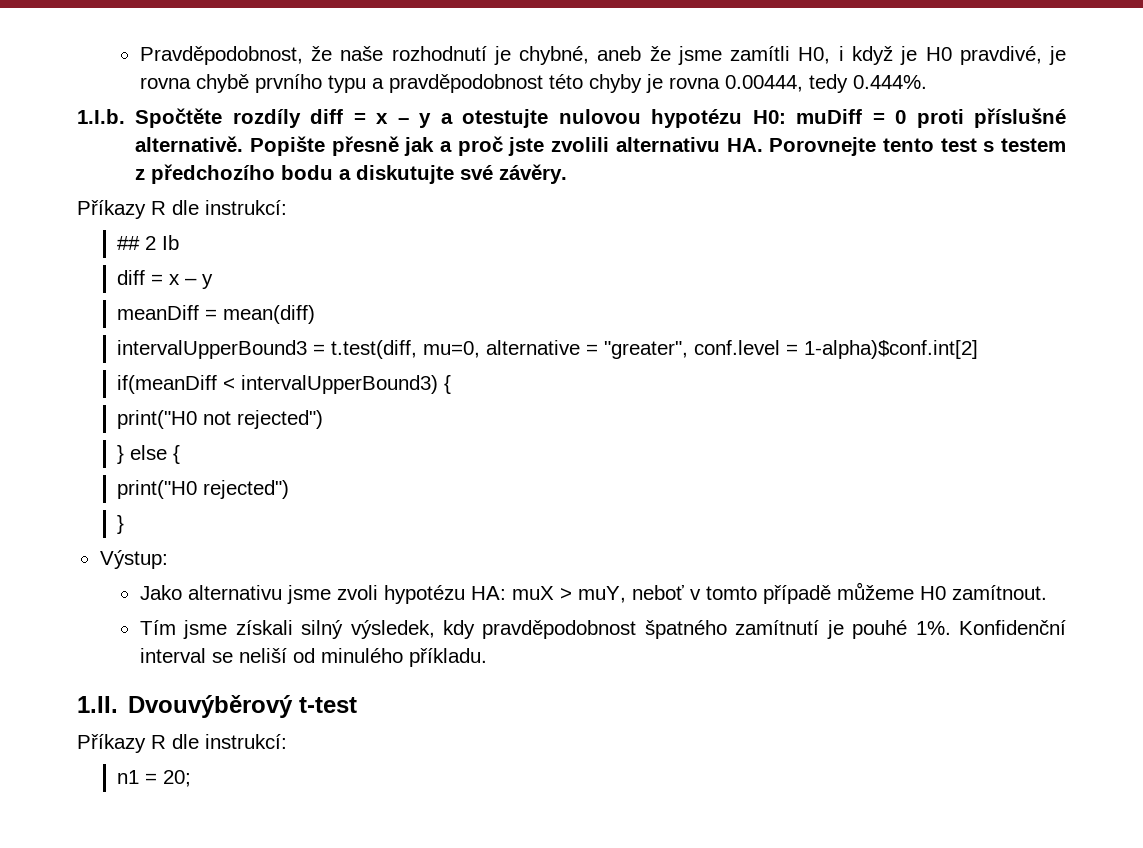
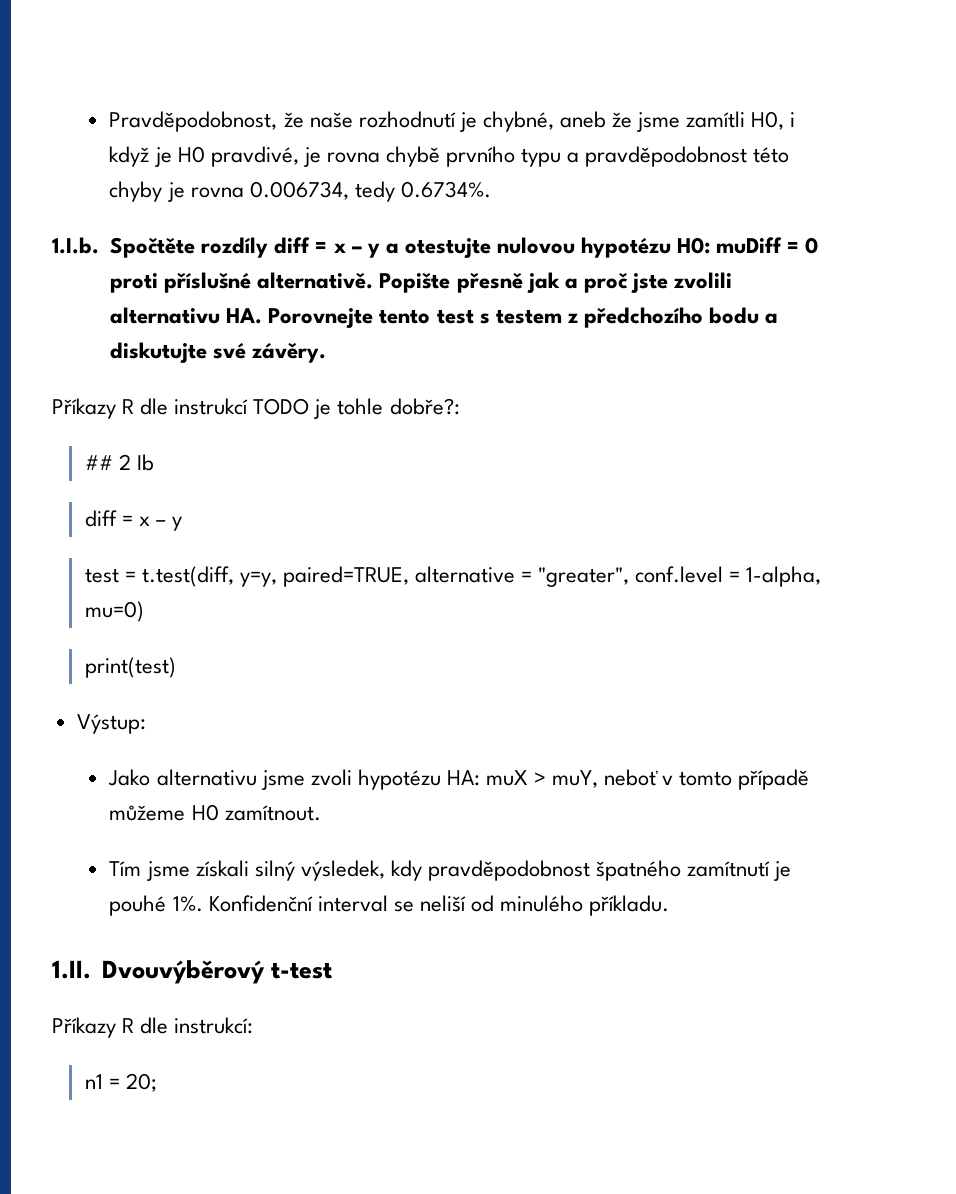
[724,74,927,93] 0.00444, tedy 0.444%. -> [249,181,491,202] 0.006734, tedy 0.6734%.
[205,200,287,215] instrukcí: -> [174,398,460,419] instrukcí TODO je tohle dobře?:
[117,305,316,324] [117,340,481,359] meanDiff = mean(diff) // intervalUpperBound3 = t.test(diff, mu=0, -> [84,566,409,587] test = t.test(diff, y=y, paired=TRUE,
[804,340,979,359] [117,375,452,394] [117,410,324,429] [117,445,181,464] [117,480,290,499] [117,515,125,534] 1-alpha)$conf.int[2] // if(meanDiff < intervalUpperBound3) { // print("H0 not rejected") // } else { // print("H0 rejected") // } -> [746,566,822,587] [84,601,144,622] [84,657,176,678] 1-alpha, mu=0) // print(test)

